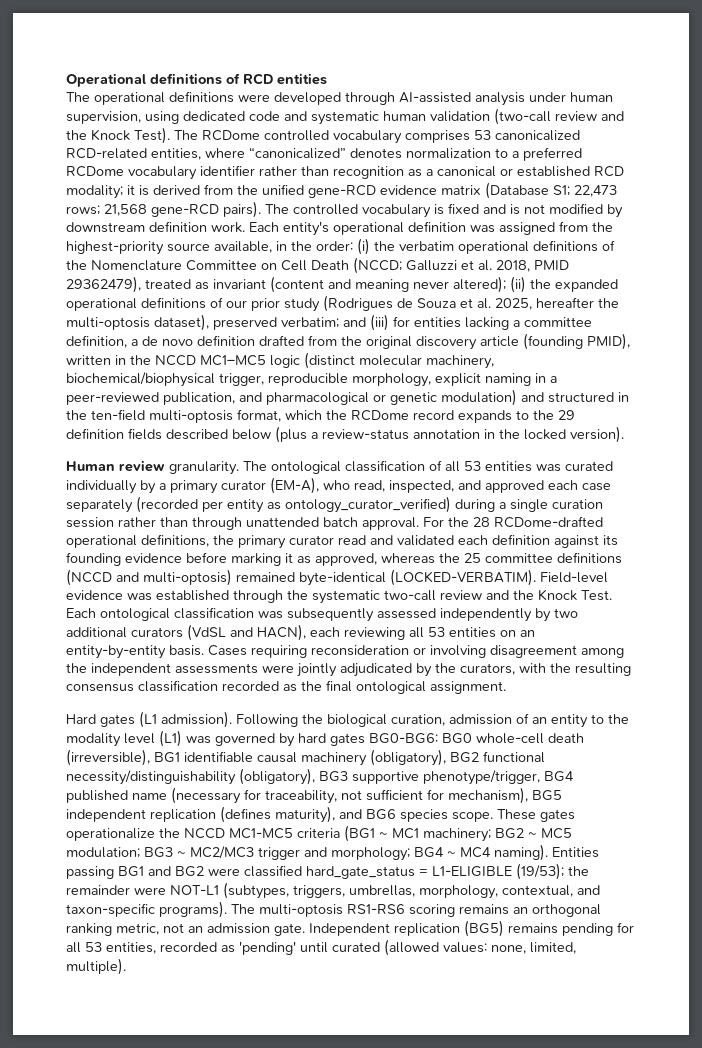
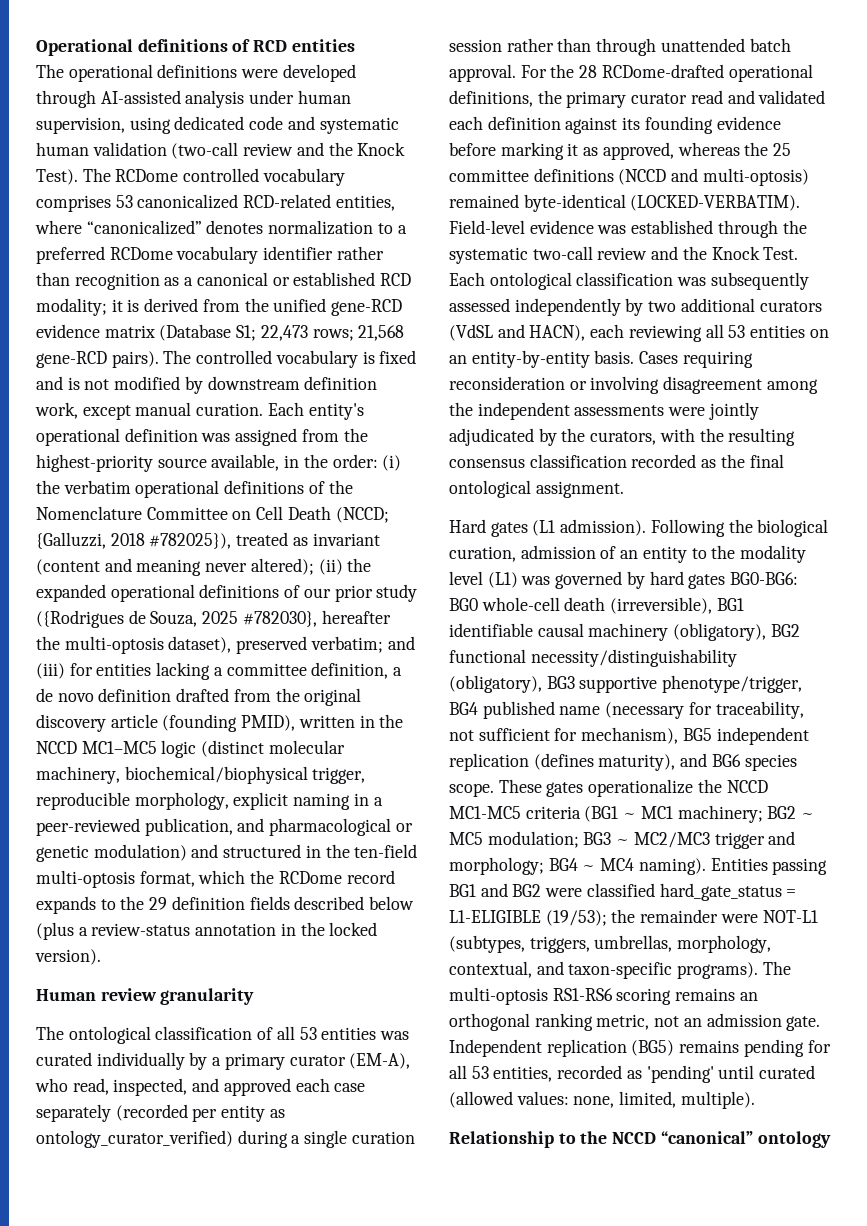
[211,222,245,233] work. -> [35,402,264,420] work, except manual curation.
[406,260,569,272] [66,276,141,293] Galluzzi et al. 2018, PMID 29362479), -> [36,532,232,549] {Galluzzi, 2018 #782025}),
[323,295,532,312] (Rodrigues de Souza et al. 2025, -> [36,610,317,628] ({Rodrigues de Souza, 2025 #782030},
[169,461,239,475] granularity. -> [160,988,255,1005] granularity //
(126, 966) none -> [449,1131,831,1148] // Relationship to the NCCD “canonical” ontology

